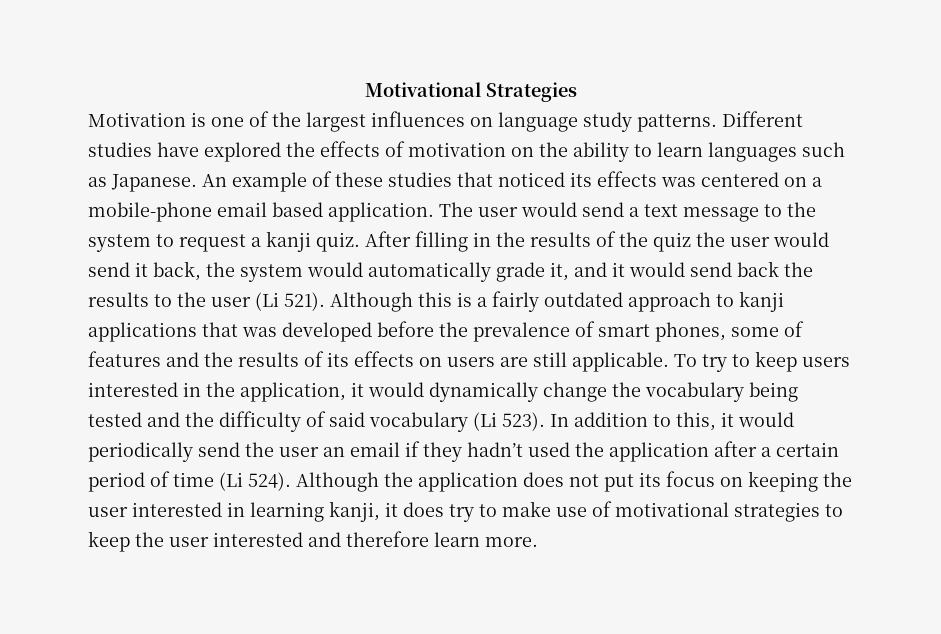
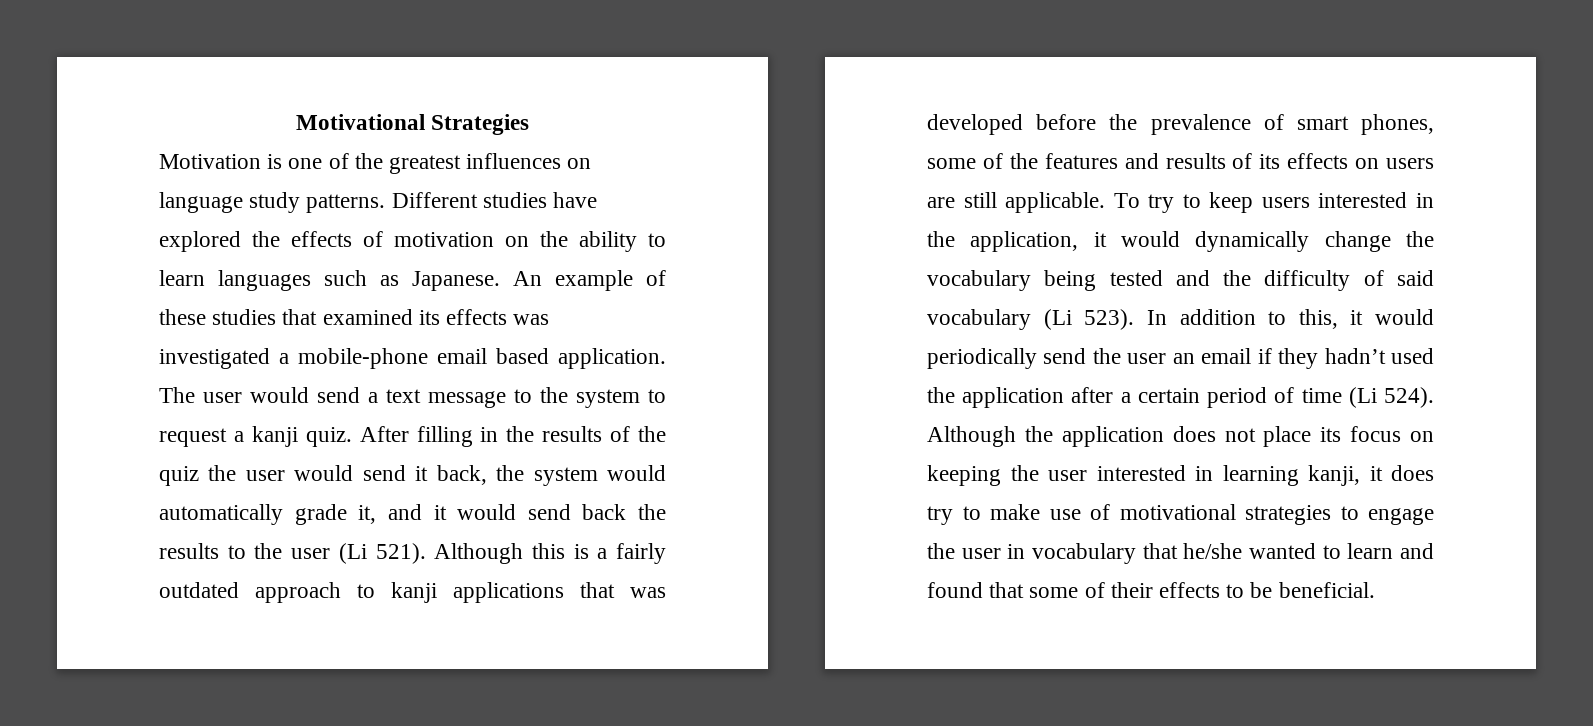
[306,112,366,132] largest -> [389,155,462,174] greatest
[498,172,565,187] noticed -> [322,309,413,325] examined
[701,172,807,187] centered on -> [159,348,270,369] investigated
(804, 329) none -> [1009,153,1038,169] the
[204,352,233,367] the -> (1159, 161) none
[604,474,634,492] put -> [1263,426,1312,447] place
[88,531,538,552] keep the user interested and therefore learn more. -> [1368,508,1434,525] [927,543,1434,564] [927,582,1375,598] engage the user in vocabulary that he/she wanted to learn and found that some of their effects to be beneficial.

